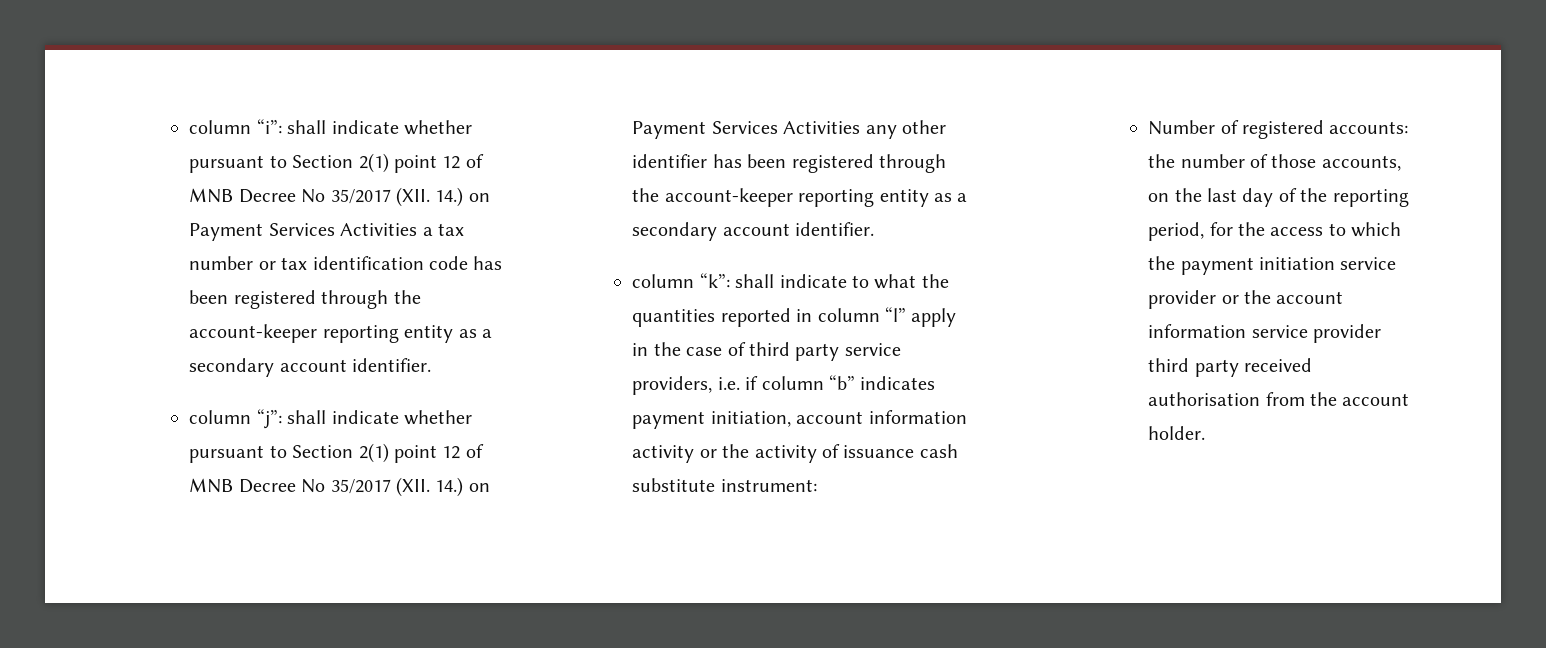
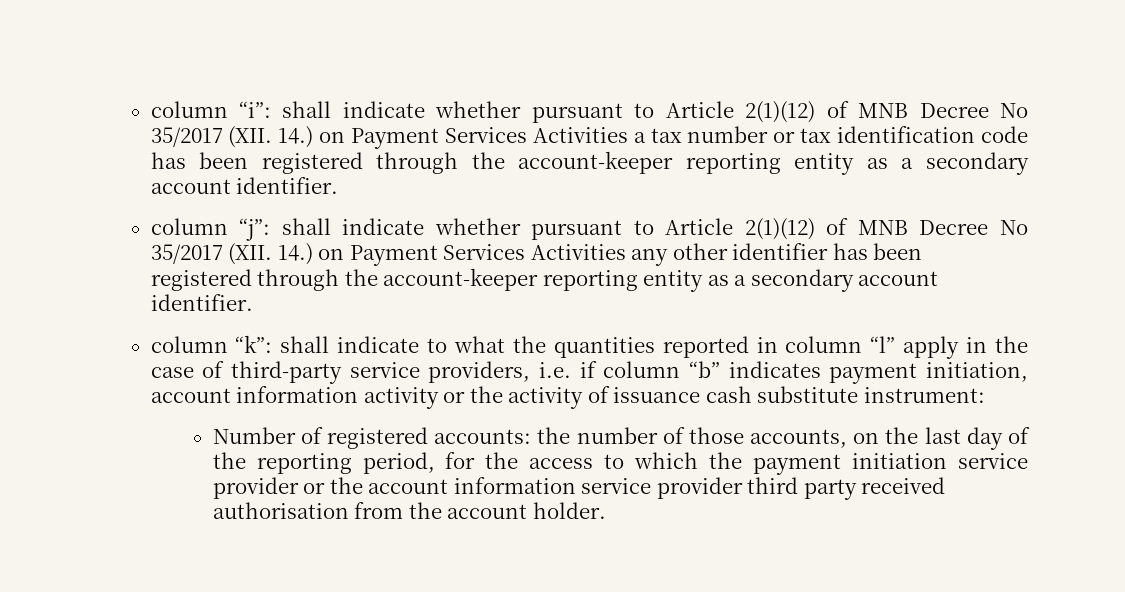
[292,153,461,173] Section 2(1) point 12 -> [665,101,816,123] Article 2(1)(12)
[292,443,461,463] Section 2(1) point 12 -> [665,218,815,240] Article 2(1)(12)
[749,342,840,361] third party -> [230,361,342,384] third-party

